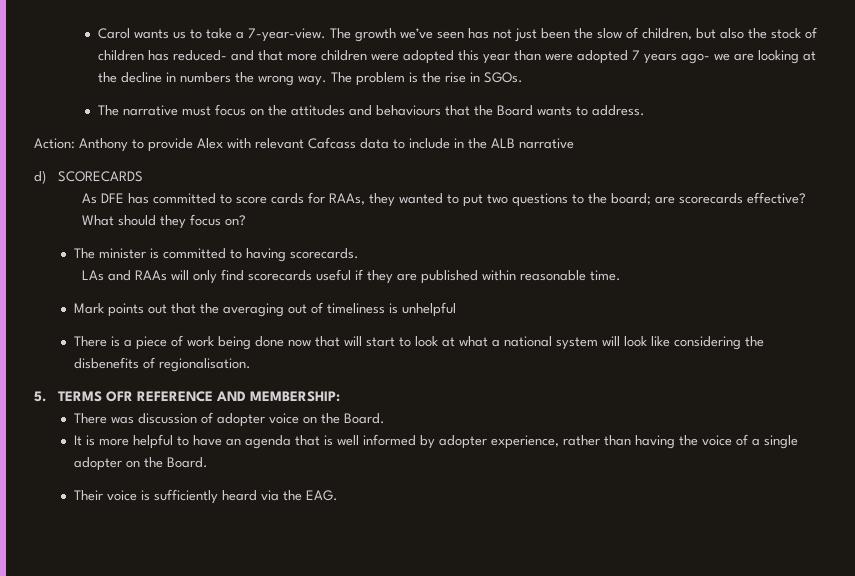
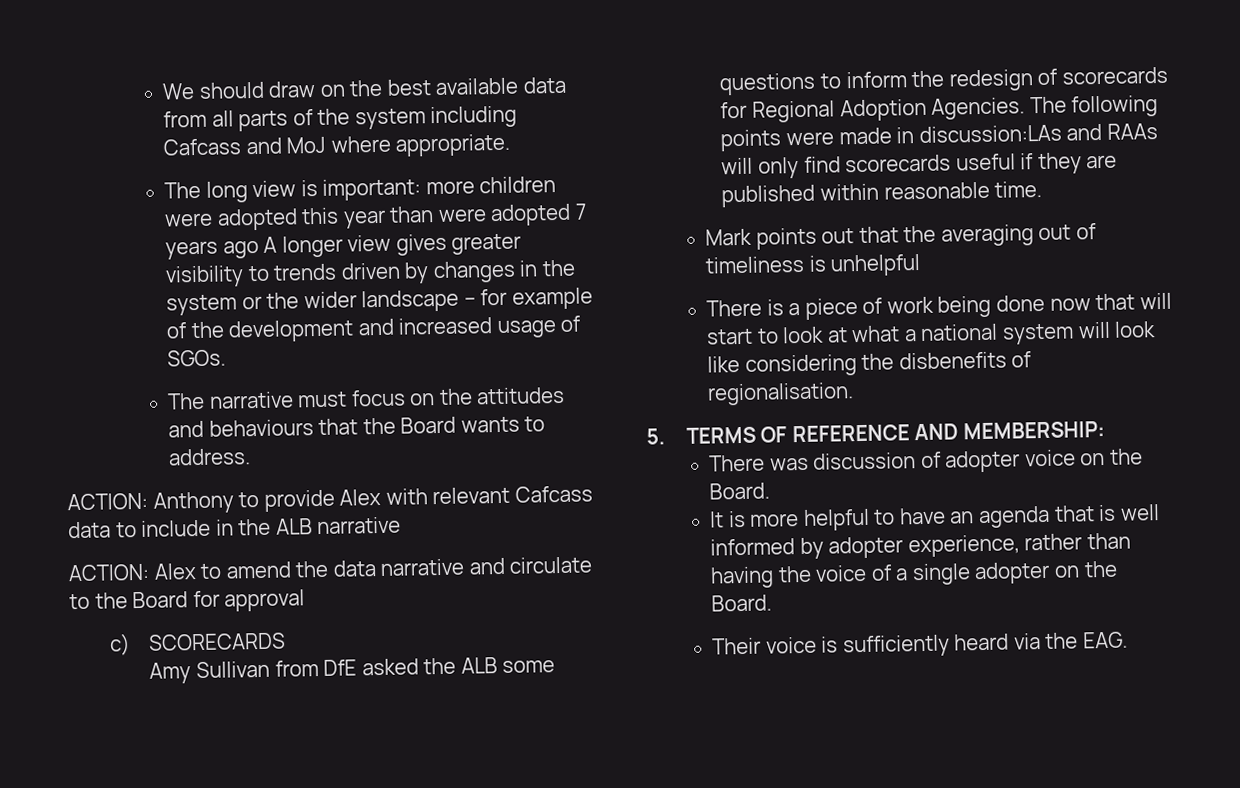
[97,27,817,42] [97,50,283,61] Carol wants us to take a 7-year-view. The growth we’ve seen has not just been the slow of children, but also the stock of children has reduced- and that -> [162,76,566,100] [163,105,518,132] [163,133,512,157] [164,178,422,203] We should draw on the best available data from all parts of the system including Cafcass and MoJ where appropriate. // The long view is important:
[680,50,816,64] [97,72,480,86] ago- we are looking at the decline in numbers the wrong way. The problem is the rise in -> [222,233,522,259] [165,259,576,288] [166,287,593,316] [166,315,582,343] ago A longer view gives greater visibility to trends driven by changes in the system or the wider landscape – for example of the development and increased usage of
[34,138,75,149] Action: -> [67,492,148,511] ACTION:
[34,170,143,184] [81,192,806,207] [81,214,246,229] [73,248,359,262] [81,270,104,281] d) SCORECARDS // As DFE has committed to score cards for RAAs, they wanted to put two questions to the board; are scorecards effective? What should they focus on? // The minister is committed to having scorecards. // LAs -> [68,556,593,582] [69,589,306,612] [108,632,287,656] [149,657,556,684] [719,66,1168,96] [720,95,1159,123] [720,124,1062,152] ACTION: Alex to amend the data narrative and circulate to the Board for approval // c) SCORECARDS // Amy Sullivan from DfE asked the ALB some questions to inform the redesign of scorecards for Regional Adoption Agencies. The following points were made in discussion:LAs
[105,391,133,402] OFR -> [760,426,788,443] OF

